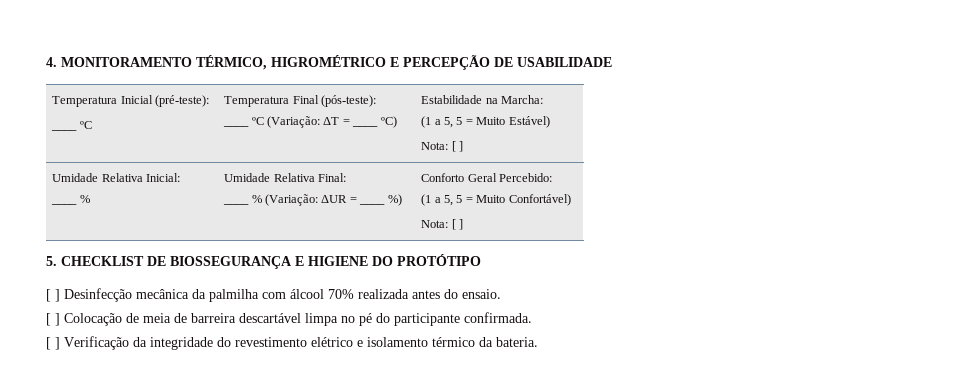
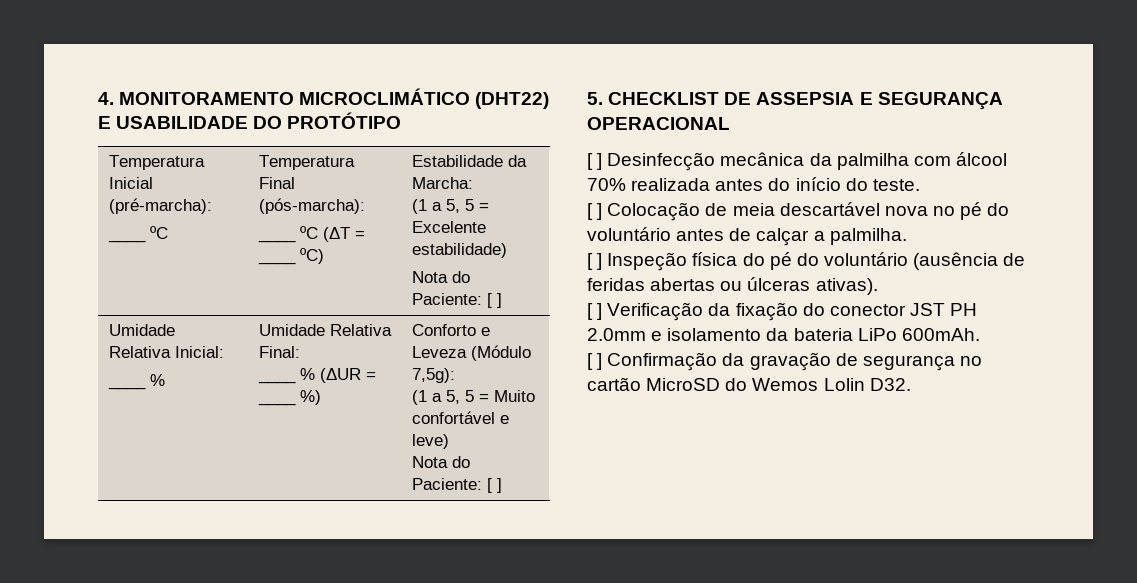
[196,55,513,70] TÉRMICO, HIGROMÉTRICO E PERCEPÇÃO DE -> [299,88,550,109] [98,116,111,129] MICROCLIMÁTICO (DHT22) E
(612, 62) none -> [253,112,402,129] DO PROTÓTIPO
[155,95,210,107] (pré-teste): -> [108,198,212,214] (pré-marcha):
[321,95,377,107] [223,125,250,127] [251,116,340,128] (pós-teste): // ____ ºC (Variação: ΔT -> [258,198,365,214] [257,239,296,243] [299,226,350,242] (pós-marcha): // ____ ºC (ΔT
[485,98,498,104] na -> [507,155,527,167] da
[476,116,550,128] [421,142,449,150] Muito Estável) // Nota: -> [411,221,486,233] [411,243,507,258] [411,271,470,283] [411,293,482,305] Excelente estabilidade) // Nota do Paciente:
[265,194,348,206] (Variação: ΔUR -> [319,368,361,383] (ΔUR
[467,173,553,182] [421,194,571,206] [421,220,449,228] Geral Percebido: // (1 a 5, 5 = Muito Confortável) // Nota: -> [480,327,490,336] [411,345,531,361] [411,368,455,383] [411,390,535,405] [411,411,509,424] [411,434,449,449] [411,456,470,468] [411,478,482,490] e Leveza (Módulo 7,5g): // (1 a 5, 5 = Muito confortável e leve) // Nota do Paciente:
[170,254,481,269] BIOSSEGURANÇA E HIGIENE DO PROTÓTIPO -> [756,92,1003,110] [587,117,730,130] ASSEPSIA E SEGURANÇA OPERACIONAL
[462,289,501,299] ensaio. -> [795,177,920,191] início do teste.
[174,312,532,326] [46,336,538,350] de barreira descartável limpa no pé do participante confirmada. // [ ] Verificação da integridade do revestimento elétrico e isolamento térmico da bateria. -> [779,202,1010,220] [587,227,907,246] [587,252,1026,271] [587,277,878,295] [587,302,978,321] [587,328,980,341] [587,352,982,371] [587,377,911,391] descartável nova no pé do voluntário antes de calçar a palmilha. // [ ] Inspeção física do pé do voluntário (ausência de feridas abertas ou úlceras ativas). // [ ] Verificação da fixação do conector JST PH 2.0mm e isolamento da bateria LiPo 600mAh. // [ ] Confirmação da gravação de segurança no cartão MicroSD do Wemos Lolin D32.

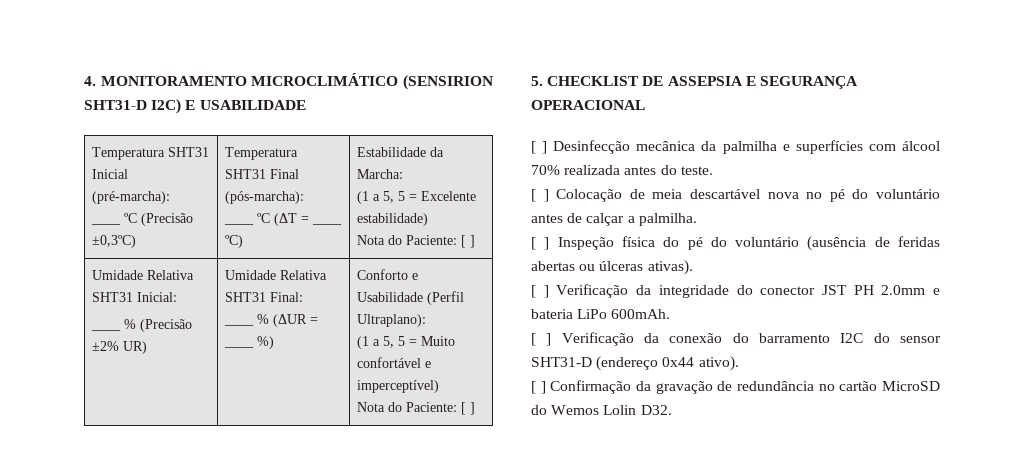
[475,92,550,109] (DHT22) -> [403,75,493,90] [84,99,182,114] (SENSIRION SHT31-D I2C)
[253,112,402,129] [108,155,205,170] DO PROTÓTIPO // Temperatura -> [92,147,210,160] // Temperatura SHT31
[258,155,355,170] | Temperatura -> [141,213,194,226] [92,235,137,248] [225,147,299,160] [225,169,267,179] (Precisão ±0,3ºC) | Temperatura SHT31
(171, 352) none -> [92,292,134,302] SHT31
[258,324,392,336] | Umidade Relativa -> [140,319,193,332] [92,341,148,354] [225,270,328,280] [225,292,267,302] (Precisão ±2% UR) | Umidade Relativa SHT31
[411,345,531,361] [411,368,455,383] Leveza (Módulo 7,5g): -> [357,291,465,305] [357,314,427,327] Usabilidade (Perfil Ultraplano):
[411,434,449,449] leve) -> [357,380,440,393] imperceptível)
(909, 161) none -> [782,140,863,154] e superfícies
[795,177,868,191] início do -> (677, 170) none
[735,302,798,321] fixação -> [658,285,729,298] integridade
[667,328,789,341] isolamento da -> (940, 291) none
(980, 334) none -> [531,332,941,346] [531,356,739,371] // [ ] Verificação da conexão do barramento I2C do sensor SHT31-D (endereço 0x44 ativo).
[862,355,955,371] segurança -> [737,381,814,391] redundância

